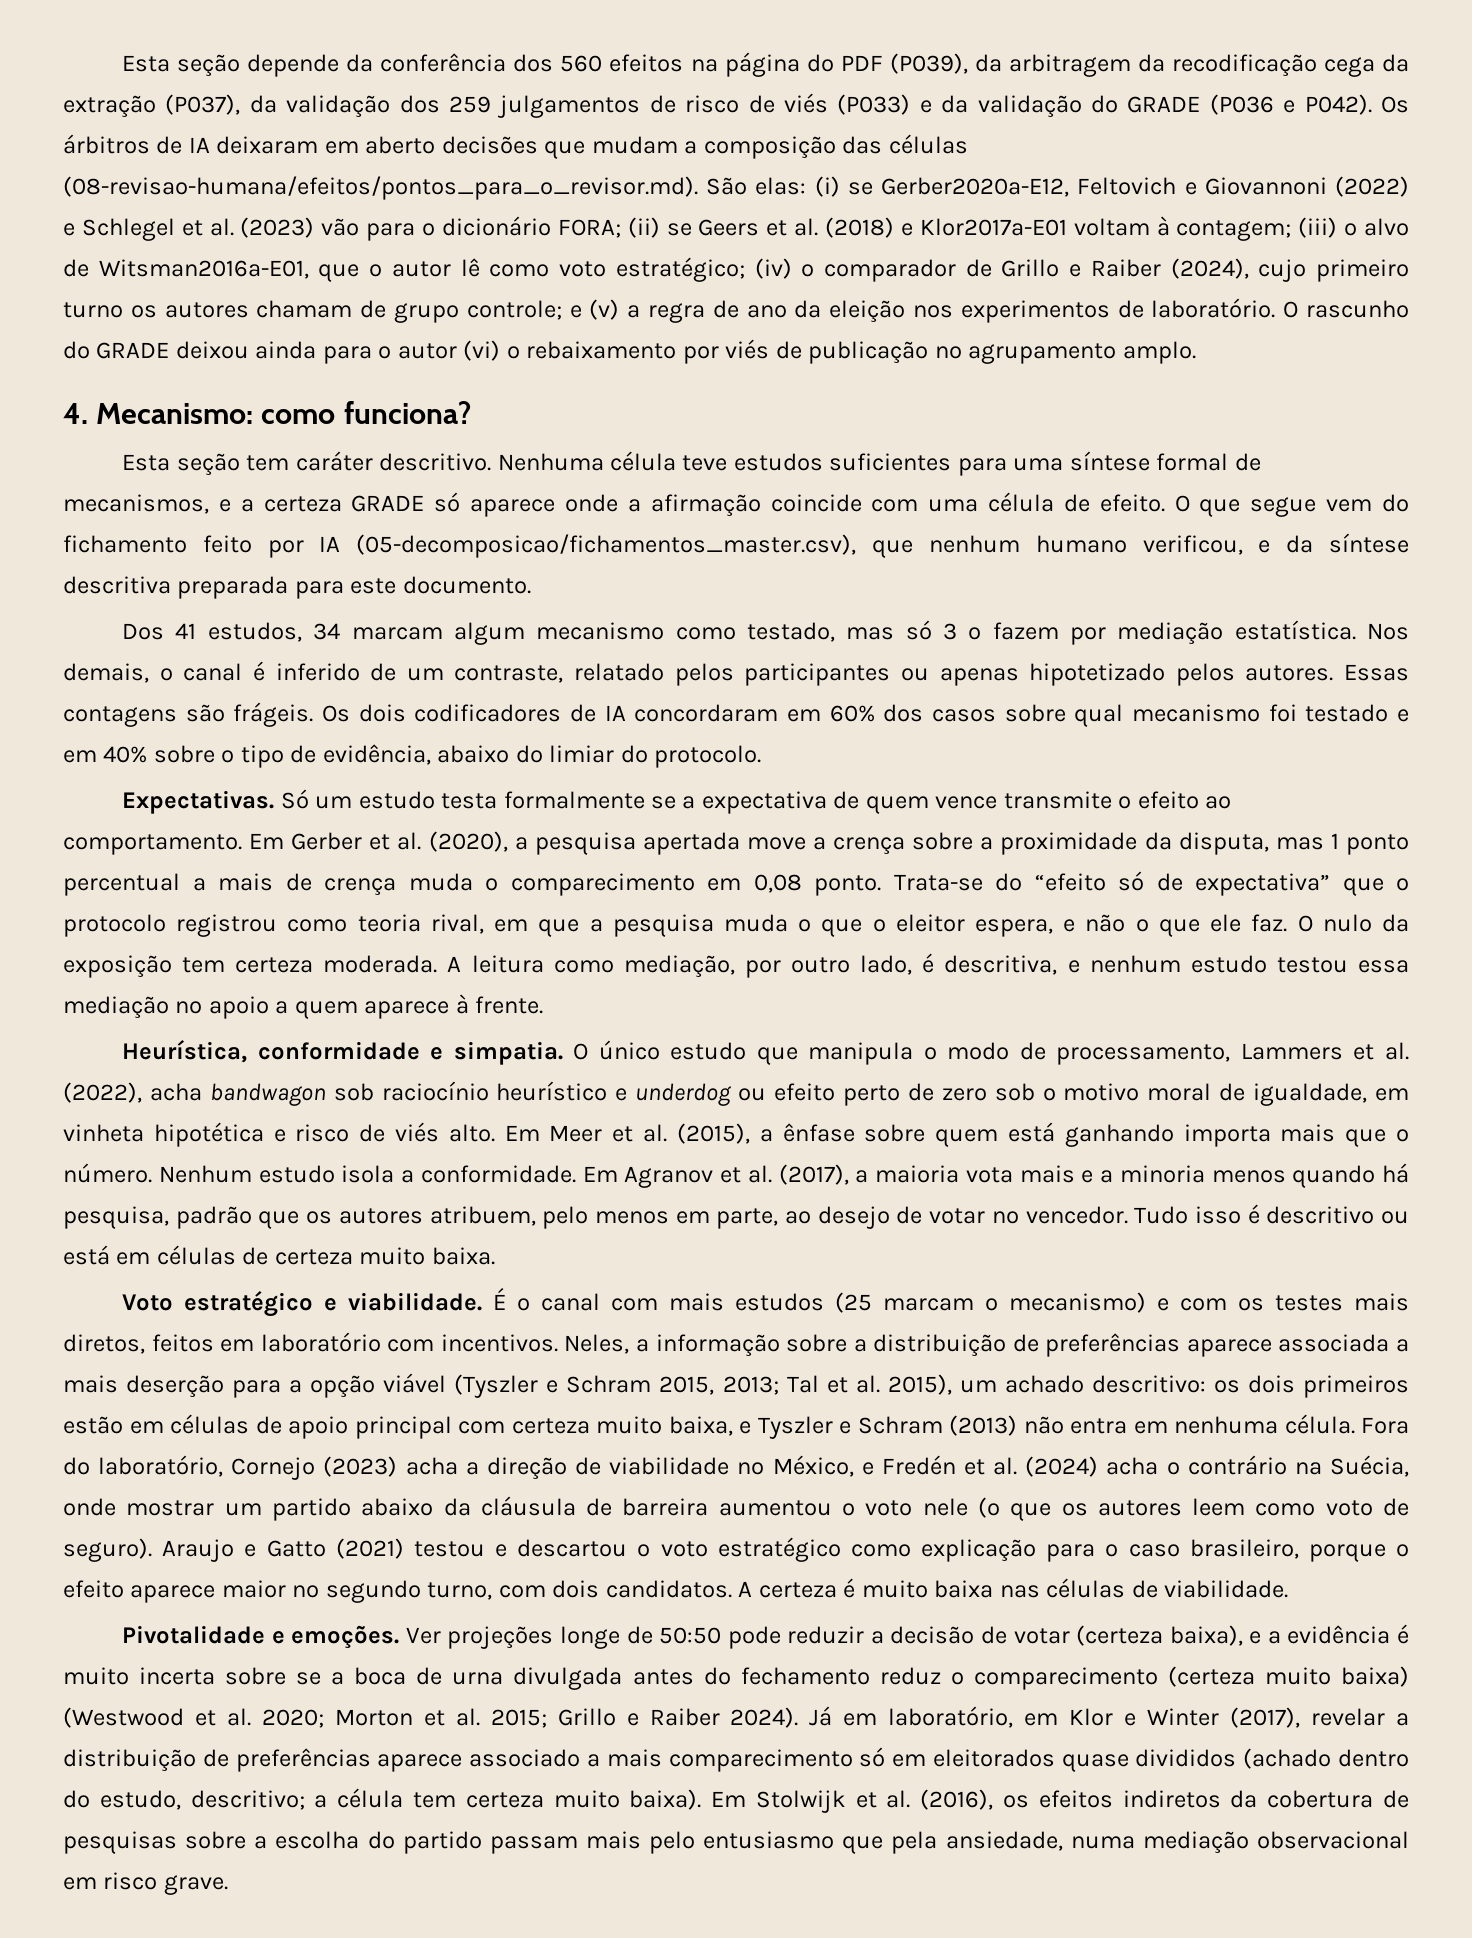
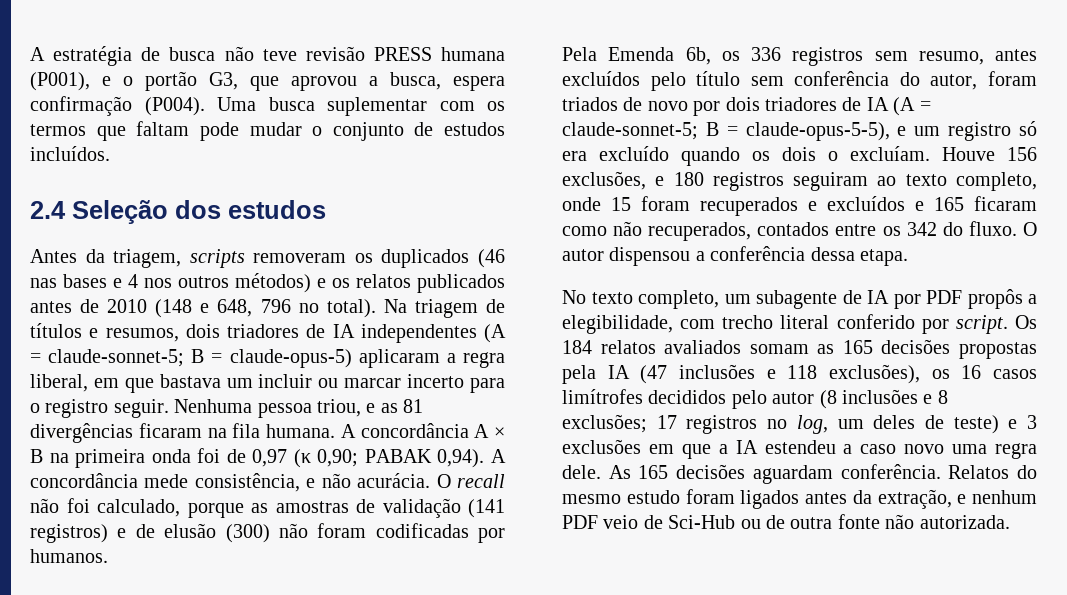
[122,52,1409,77] [63,93,1410,118] [63,134,968,159] [63,176,1410,200] [63,216,1409,241] [63,257,1409,282] [63,298,1409,323] [63,339,1196,364] [63,401,471,424] [122,451,1261,476] [63,492,1409,517] [63,533,1409,558] [63,576,531,599] [122,620,1409,645] [63,661,1409,686] [63,702,1409,727] [63,744,762,768] [122,789,1232,814] [63,831,1409,855] [63,871,1409,896] [63,914,1409,937] [63,953,1409,978] [63,994,544,1019] [122,1040,1410,1065] [63,1081,1409,1106] [63,1122,1410,1147] [63,1163,1409,1188] [63,1204,1410,1229] [63,1245,495,1265] [122,1288,1409,1317] [63,1332,1409,1357] [63,1373,1409,1398] [63,1414,1409,1439] [63,1455,1410,1480] [63,1496,1409,1521] [63,1537,1410,1562] [63,1578,1289,1603] [122,1624,1410,1649] [63,1666,1409,1690] [63,1706,1410,1728] [63,1747,1409,1772] [63,1788,1409,1813] [63,1831,1409,1854] [63,1872,228,1895] Esta seção depende da conferência dos 560 efeitos na página do PDF (P039), da arbitragem da recodificação cega da extração (P037), da validação dos 259 julgamentos de risco de viés (P033) e da validação do GRADE (P036 e P042). Os árbitros de IA deixaram em aberto decisões que mudam a composição das células (08-revisao-humana/efeitos/pontos_para_o_revisor.md). São elas: (i) se Gerber2020a-E12, Feltovich e Giovannoni (2022) e Schlegel et al. (2023) vão para o dicionário FORA; (ii) se Geers et al. (2018) e Klor2017a-E01 voltam à contagem; (iii) o alvo de Witsman2016a-E01, que o autor lê como voto estratégico; (iv) o comparador de Grillo e Raiber (2024), cujo primeiro turno os autores chamam de grupo controle; e (v) a regra de ano da eleição nos experimentos de laboratório. O rascunho do GRADE deixou ainda para o autor (vi) o rebaixamento por viés de publicação no agrupamento amplo. // 4. Mecanismo: como funciona? // Esta seção tem caráter descritivo. Nenhuma célula teve estudos suficientes para uma síntese formal de mecanismos, e a certeza GRADE só aparece onde a afirmação coincide com uma célula de efeito. O que segue vem do fichamento feito por IA (05-decomposicao/fichamentos_master.csv), que nenhum humano verificou, e da síntese descritiva preparada para este documento. // Dos 41 estudos, 34 marcam algum mecanismo como testado, mas só 3 o fazem por mediação estatística. Nos demais, o canal é inferido de um contraste, relatado pelos participantes ou apenas hipotetizado pelos autores. Essas contagens são frágeis. Os dois codificadores de IA concordaram em 60% dos casos sobre qual mecanismo foi testado e em 40% sobre o tipo de evidência, abaixo do limiar do protocolo. // Expectativas. Só um estudo testa formalmente se a expectativa de quem vence transmite o efeito ao comportamento. Em Gerber et al. (2020), a pesquisa apertada move a crença sobre a proximidade da disputa, mas 1 ponto percentual a mais de crença muda o comparecimento em 0,08 ponto. Trata-se do “efeito só de expectativa” que o protocolo registrou como teoria rival, em que a pesquisa muda o que o eleitor espera, e não o que ele faz. O nulo da exposição tem certeza moderada. A leitura como mediação, por outro lado, é descritiva, e nenhum estudo testou essa mediação no apoio a quem aparece à frente. // Heurística, conformidade e simpatia. O único estudo que manipula o modo de processamento, Lammers et al. (2022), acha bandwagon sob raciocínio heurístico e underdog ou efeito perto de zero sob o motivo moral de igualdade, em vinheta hipotética e risco de viés alto. Em Meer et al. (2015), a ênfase sobre quem está ganhando importa mais que o número. Nenhum estudo isola a conformidade. Em Agranov et al. (2017), a maioria vota mais e a minoria menos quando há pesquisa, padrão que os autores atribuem, pelo menos em parte, ao desejo de votar no vencedor. Tudo isso é descritivo ou está em células de certeza muito baixa. // Voto estratégico e viabilidade. É o canal com mais estudos (25 marcam o mecanismo) e com os testes mais diretos, feitos em laboratório com incentivos. Neles, a informação sobre a distribuição de preferências aparece associada a mais deserção para a opção viável (Tyszler e Schram 2015, 2013; Tal et al. 2015), um achado descritivo: os dois primeiros estão em células de apoio principal com certeza muito baixa, e Tyszler e Schram (2013) não entra em nenhuma célula. Fora do laboratório, Cornejo (2023) acha a direção de viabilidade no México, e Fredén et al. (2024) acha o contrário na Suécia, onde mostrar um partido abaixo da cláusula de barreira aumentou o voto nele (o que os autores leem como voto de seguro). Araujo e Gatto (2021) testou e descartou o voto estratégico como explicação para o caso brasileiro, porque o efeito aparece maior no segundo turno, com dois candidatos. A certeza é muito baixa nas células de viabilidade. // Pivotalidade e emoções. Ver projeções longe de 50:50 pode reduzir a decisão de votar (certeza baixa), e a evidência é muito incerta sobre se a boca de urna divulgada antes do fechamento reduz o comparecimento (certeza muito baixa) (Westwood et al. 2020; Morton et al. 2015; Grillo e Raiber 2024). Já em laboratório, em Klor e Winter (2017), revelar a distribuição de preferências aparece associado a mais comparecimento só em eleitorados quase divididos (achado dentro do estudo, descritivo; a célula tem certeza muito baixa). Em Stolwijk et al. (2016), os efeitos indiretos da cobertura de pesquisas sobre a escolha do partido passam mais pelo entusiasmo que pela ansiedade, numa mediação observacional em risco grave. -> [30,46,505,66] [30,71,505,91] [30,96,505,116] [30,121,505,141] [30,146,110,161] [30,200,326,224] [30,249,505,268] [30,273,505,293] [30,299,506,318] [30,323,506,343] [30,349,506,368] [30,374,506,393] [30,399,424,418] [30,423,505,443] [30,448,507,468] [30,473,506,492] [30,498,505,518] [30,523,505,543] [30,549,108,563] [562,47,1037,66] [562,71,1037,91] [562,97,931,116] [562,121,1037,141] [562,146,1037,166] [562,171,1037,191] [562,196,1037,216] [562,221,1037,241] [562,246,908,266] [562,289,1037,309] [562,314,1037,334] [562,339,1037,359] [562,364,1037,384] [562,389,948,409] [562,414,1037,434] [562,439,1037,459] [562,464,1037,484] [562,489,1037,509] [562,514,1010,529] A estratégia de busca não teve revisão PRESS humana (P001), e o portão G3, que aprovou a busca, espera confirmação (P004). Uma busca suplementar com os termos que faltam pode mudar o conjunto de estudos incluídos. // 2.4 Seleção dos estudos // Antes da triagem, scripts removeram os duplicados (46 nas bases e 4 nos outros métodos) e os relatos publicados antes de 2010 (148 e 648, 796 no total). Na triagem de títulos e resumos, dois triadores de IA independentes (A = claude-sonnet-5; B = claude-opus-5) aplicaram a regra liberal, em que bastava um incluir ou marcar incerto para o registro seguir. Nenhuma pessoa triou, e as 81 divergências ficaram na fila humana. A concordância A × B na primeira onda foi de 0,97 (κ 0,90; PABAK 0,94). A concordância mede consistência, e não acurácia. O recall não foi calculado, porque as amostras de validação (141 registros) e de elusão (300) não foram codificadas por humanos. // Pela Emenda 6b, os 336 registros sem resumo, antes excluídos pelo título sem conferência do autor, foram triados de novo por dois triadores de IA (A = claude-sonnet-5; B = claude-opus-5-5), e um registro só era excluído quando os dois o excluíam. Houve 156 exclusões, e 180 registros seguiram ao texto completo, onde 15 foram recuperados e excluídos e 165 ficaram como não recuperados, contados entre os 342 do fluxo. O autor dispensou a conferência dessa etapa. // No texto completo, um subagente de IA por PDF propôs a elegibilidade, com trecho literal conferido por script. Os 184 relatos avaliados somam as 165 decisões propostas pela IA (47 inclusões e 118 exclusões), os 16 casos limítrofes decididos pelo autor (8 inclusões e 8 exclusões; 17 registros no log, um deles de teste) e 3 exclusões em que a IA estendeu a caso novo uma regra dele. As 165 decisões aguardam conferência. Relatos do mesmo estudo foram ligados antes da extração, e nenhum PDF veio de Sci-Hub ou de outra fonte não autorizada.

